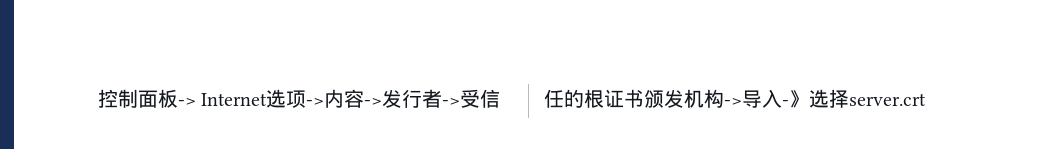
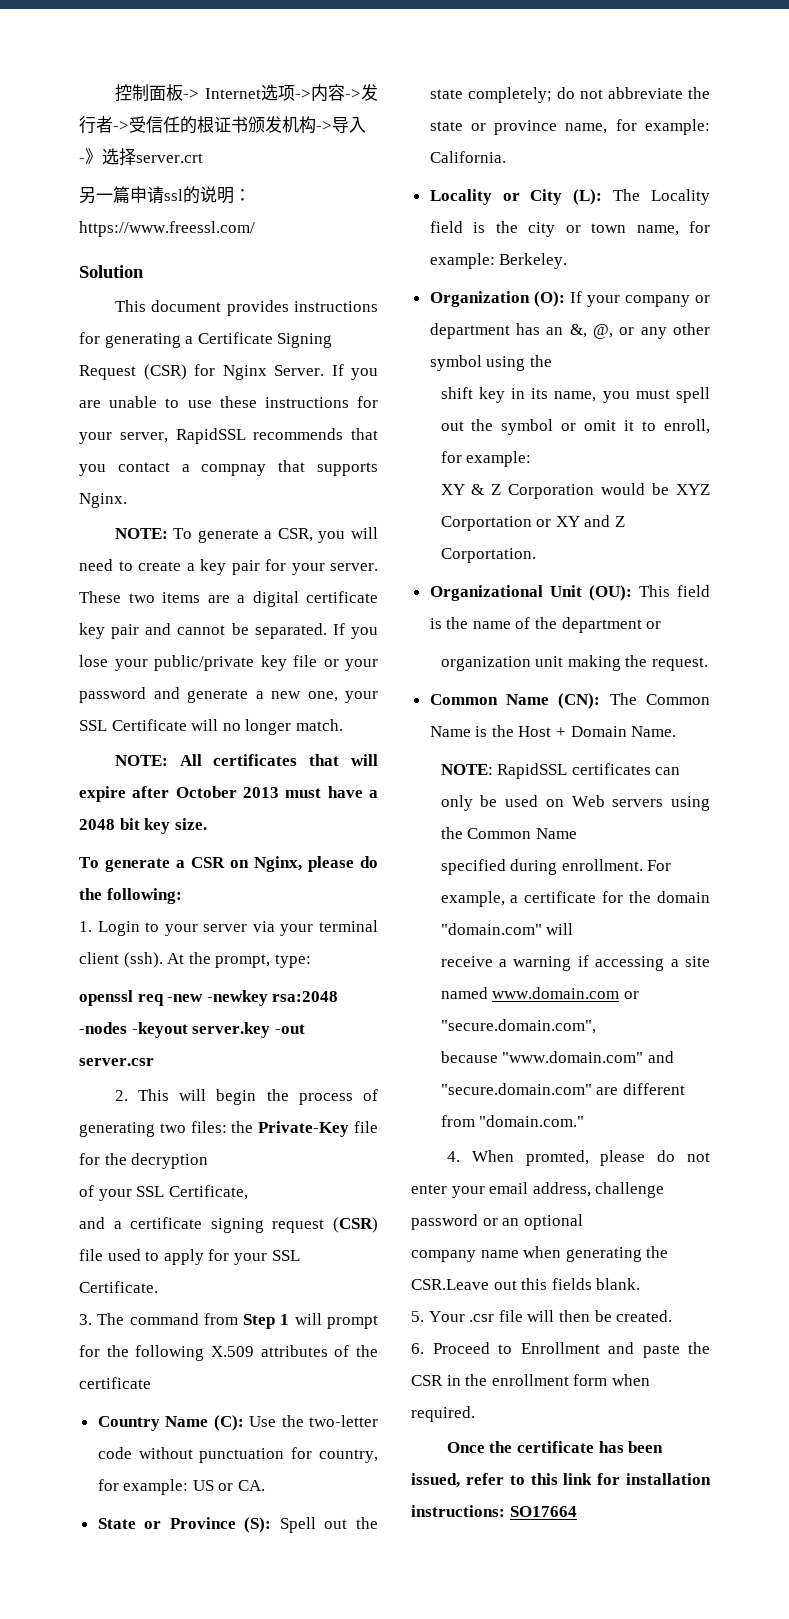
(926, 99) none -> [79,186,251,204] [79,221,255,237] [79,265,144,278] [114,300,378,316] [79,332,333,348] [79,364,378,380] [79,396,378,408] [79,428,378,444] [79,460,378,476] [79,493,127,508] [114,527,378,543] [79,559,378,575] [79,591,378,607] [79,623,379,639] [79,655,378,671] [79,687,378,703] [79,719,343,735] [114,754,378,766] [79,786,378,802] [79,818,207,834] [79,856,378,872] [79,888,182,904] [79,920,378,936] [79,952,311,968] [79,990,339,1006] [79,1022,305,1038] [79,1058,154,1066] [114,1089,378,1105] [79,1121,379,1137] [79,1153,209,1169] [79,1185,248,1201] [79,1217,378,1233] [79,1249,300,1265] [79,1281,158,1293] [79,1313,378,1329] [79,1345,378,1361] [79,1377,151,1389] [97,1415,379,1431] [97,1447,378,1463] [97,1479,266,1495] [97,1517,379,1533] [429,87,710,103] [429,119,710,135] [429,151,506,163] [429,189,710,205] [429,221,710,237] [429,253,568,269] [429,291,710,307] [429,323,710,339] [429,355,552,371] [440,387,710,403] [440,419,710,435] [440,451,532,467] [440,483,710,499] [440,515,625,531] [440,548,536,563] [429,585,710,601] [429,617,662,633] [440,655,708,671] [429,693,710,709] [429,725,677,737] [440,763,681,779] [440,795,710,811] [440,827,577,839] [440,859,672,875] [440,891,710,907] [440,923,574,935] [440,955,710,971] [440,987,639,999] [440,1019,596,1034] [440,1051,674,1063] [440,1083,685,1095] [440,1115,585,1127] [446,1150,710,1166] [411,1182,665,1198] [411,1214,583,1230] [411,1246,669,1262] [411,1278,641,1290] [411,1310,673,1322] [411,1342,710,1358] [411,1374,650,1386] [411,1406,475,1422] [446,1441,664,1453] [411,1473,711,1488] [411,1505,577,1517] // 另一篇申请ssl的说明：https://www.freessl.com/ // Solution // This document provides instructions for generating a Certificate Signing Request (CSR) for Nginx Server. If you are unable to use these instructions for your server, RapidSSL recommends that you contact a compnay that supports Nginx. // NOTE: To generate a CSR, you will need to create a key pair for your server. These two items are a digital certificate key pair and cannot be separated. If you lose your public/private key file or your password and generate a new one, your SSL Certificate will no longer match. // NOTE: All certificates that will expire after October 2013 must have a 2048 bit key size. // To generate a CSR on Nginx, please do the following: // 1. Login to your server via your terminal client (ssh). At the prompt, type: // openssl req -new -newkey rsa:2048 -nodes -keyout server.key -out server.csr // 2. This will begin the process of generating two files: the Private-Key file for the decryption // of your SSL Certificate, // and a certificate signing request (CSR) file used to apply for your SSL Certificate. // 3. The command from Step 1 will prompt for the following X.509 attributes of the certificate // Country Name (C): Use the two-letter code without punctuation for country, for example: US or CA. // State or Province (S): Spell out the state completely; do not abbreviate the state or province name, for example: California. // Locality or City (L): The Locality field is the city or town name, for example: Berkeley. // Organization (O): If your company or department has an &, @, or any other symbol using the // shift key in its name, you must spell out the symbol or omit it to enroll, for example: // XY & Z Corporation would be XYZ Corportation or XY and Z Corportation. // Organizational Unit (OU): This field is the name of the department or // organization unit making the request. // Common Name (CN): The Common Name is the Host + Domain Name. // NOTE: RapidSSL certificates can only be used on Web servers using the Common Name // specified during enrollment. For example, a certificate for the domain "domain.com" will // receive a warning if accessing a site named www.domain.com or "secure.domain.com", // because "www.domain.com" and "secure.domain.com" are different from "domain.com." // 4. When promted, please do not enter your email address, challenge password or an optional // company name when generating the CSR.Leave out this fields blank. // 5. Your .csr file will then be created. // 6. Proceed to Enrollment and paste the CSR in the enrollment form when required. // Once the certificate has been issued, refer to this link for installation instructions: SO17664

